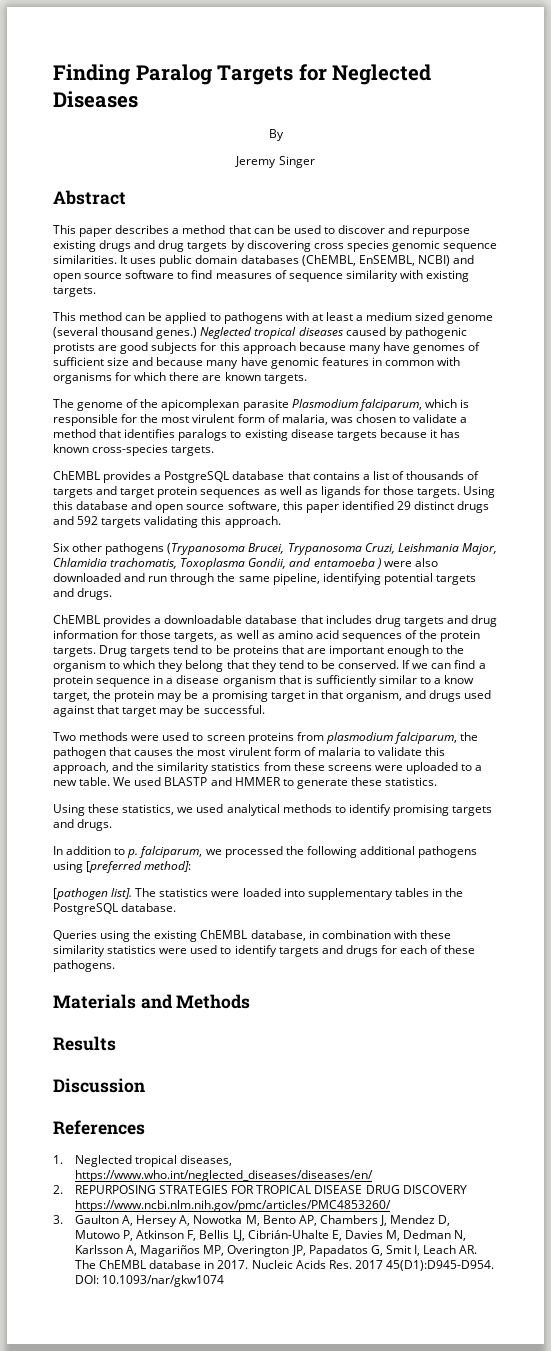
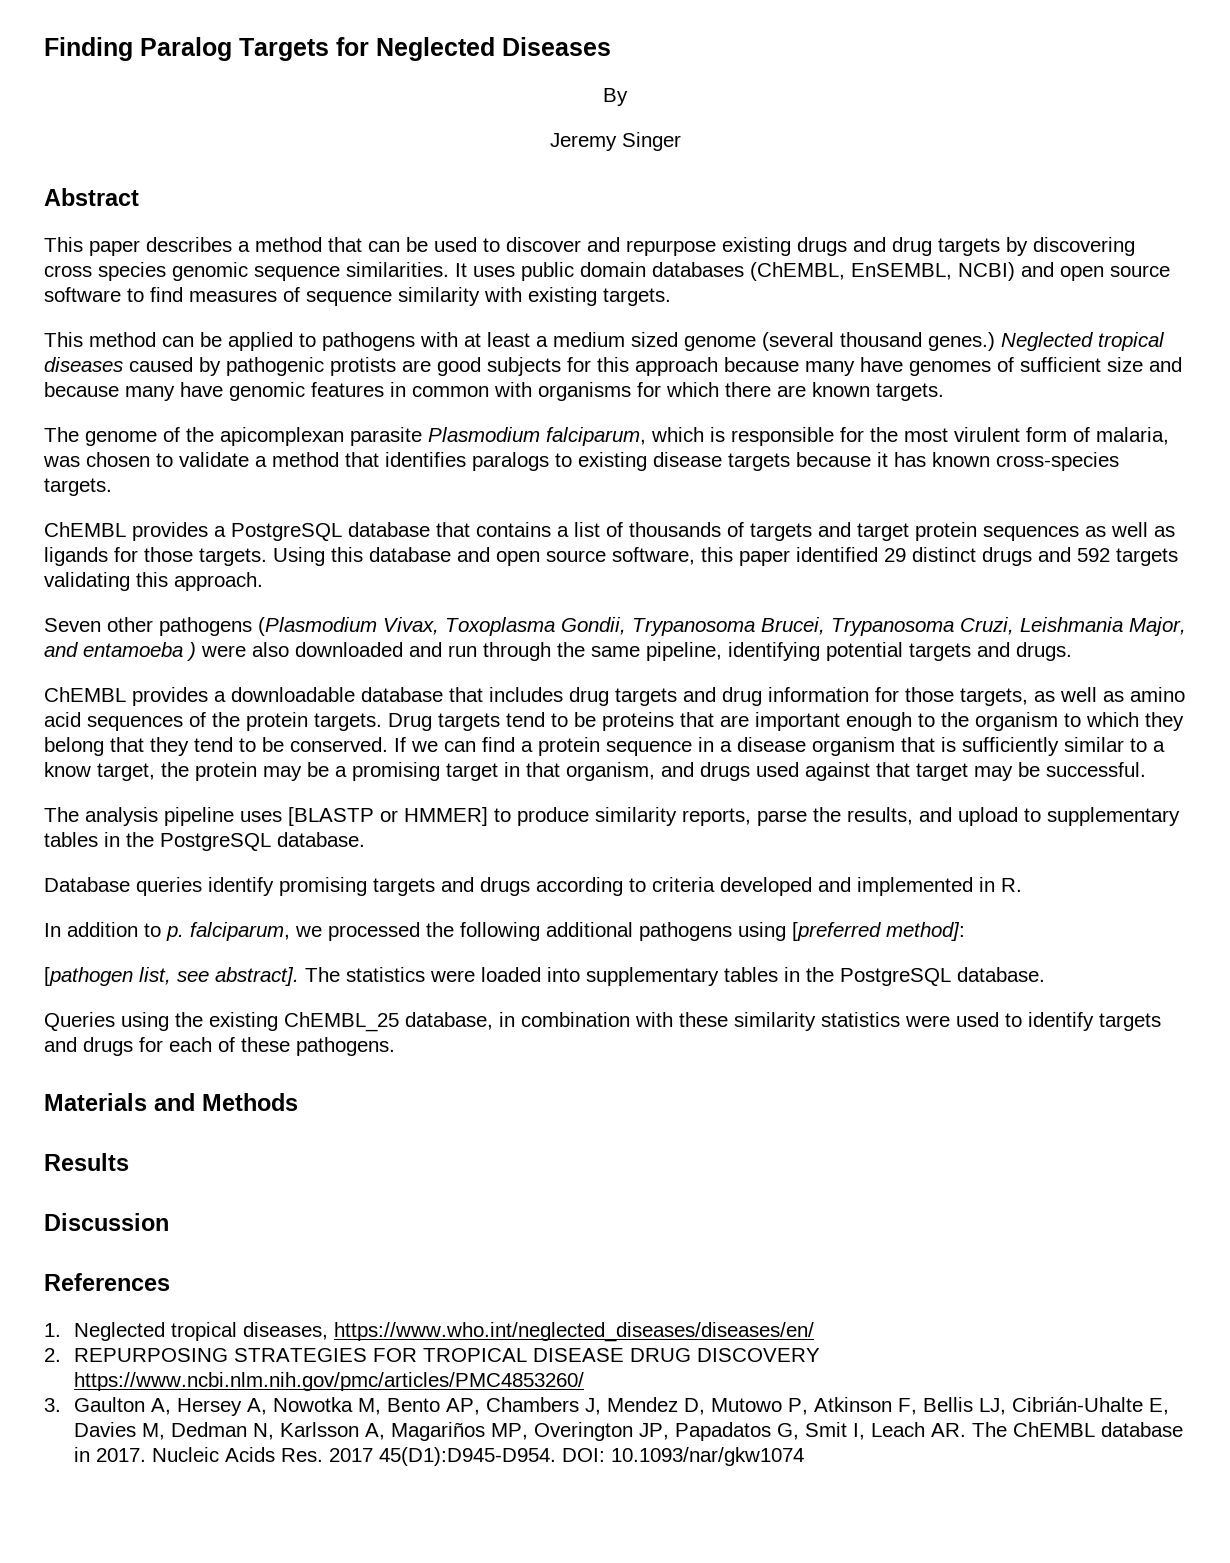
[53,543,70,552] Six -> [44,618,101,632] Seven
[167,543,246,555] (Trypanosoma -> [258,617,755,636] (Plasmodium Vivax, Toxoplasma Gondii, Trypanosoma
[53,558,287,570] Chlamidia trachomatis, Toxoplasma Gondii, -> (1186, 626) none
[53,732,479,744] [53,747,446,759] [53,762,483,774] [53,777,438,789] [53,804,493,816] [53,819,113,831] Two methods were used to screen proteins from plasmodium falciparum, the pathogen that causes the most virulent form of malaria to validate this approach, and the similarity statistics from these screens were uploaded to a new table. We used BLASTP and HMMER to generate these statistics. // Using these statistics, we used analytical methods to identify promising targets and drugs. -> [44,807,1180,826] [44,832,365,851] [44,877,1022,896] The analysis pipeline uses [BLASTP or HMMER] to produce similarity reports, parse the results, and upload to supplementary tables in the PostgreSQL database. // Database queries identify promising targets and drugs according to criteria developed and implemented in R.
[111,888,133,899] list]. -> [139,967,299,986] list, see abstract].
[200,930,248,939] ChEMBL -> [284,1012,399,1032] ChEMBL_25

